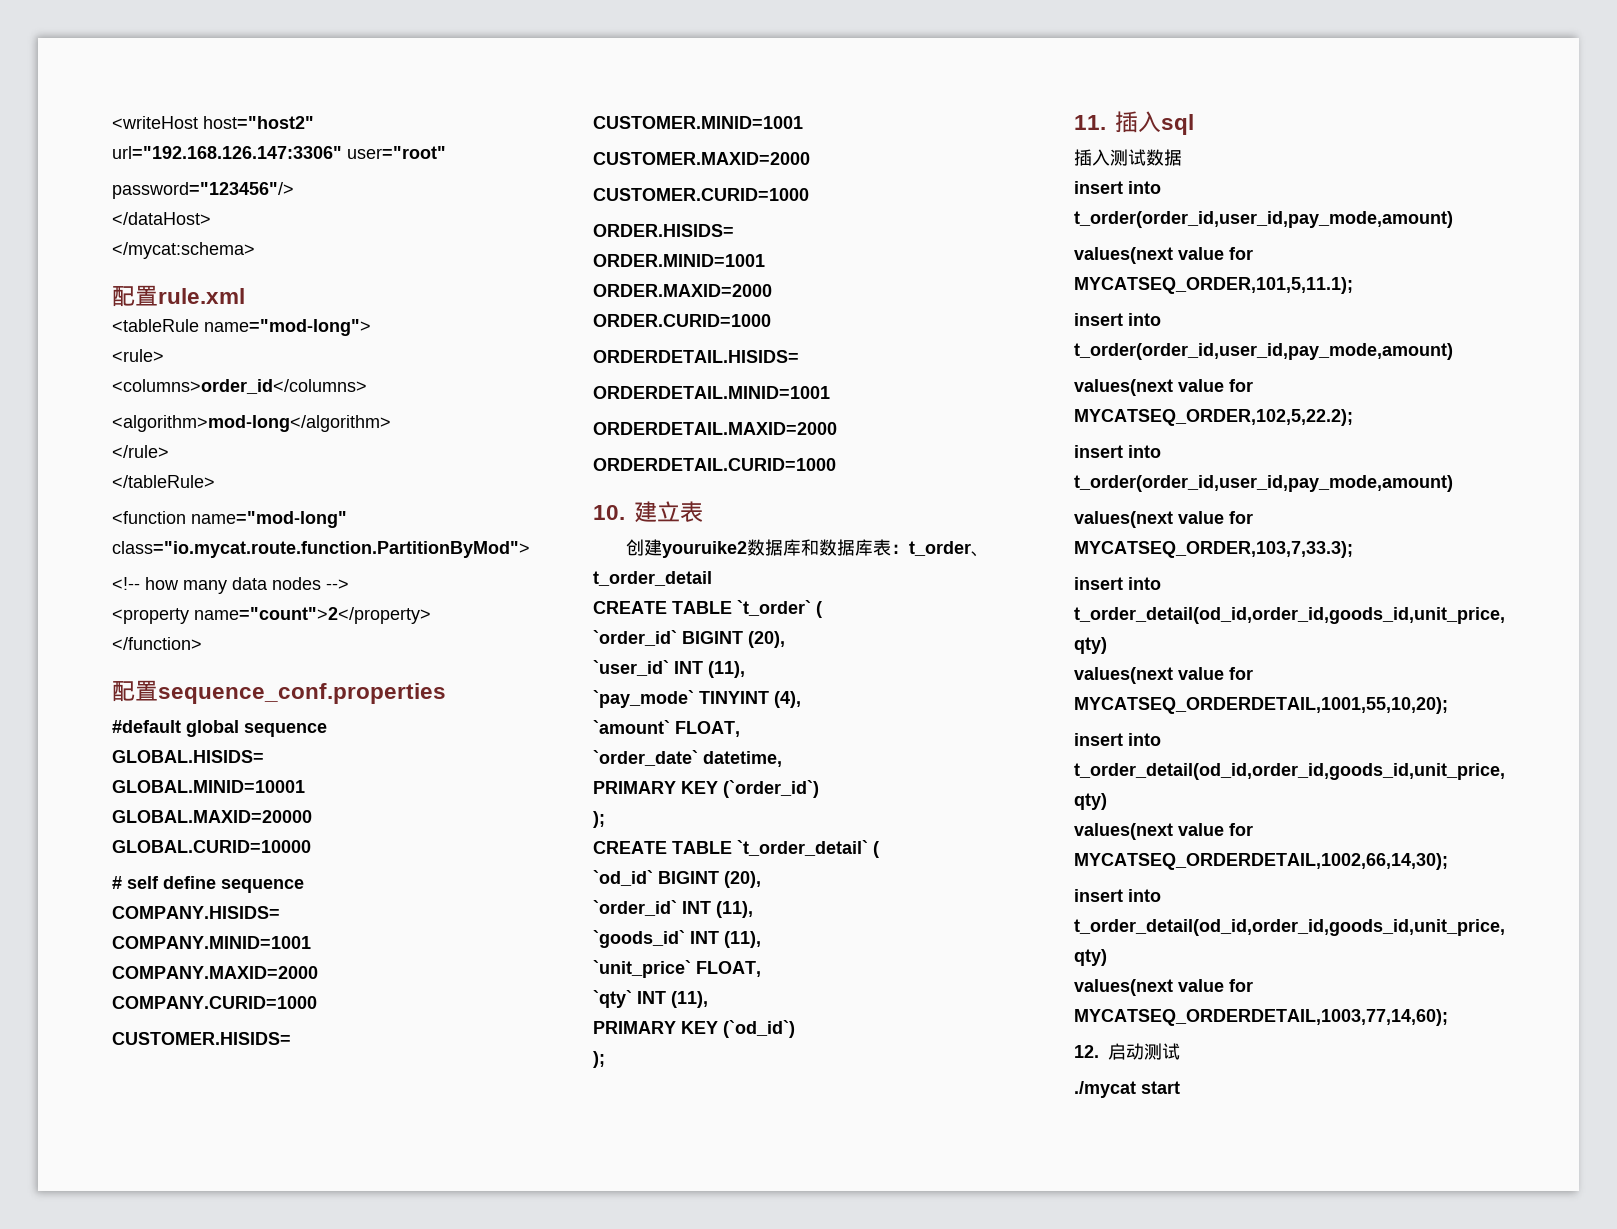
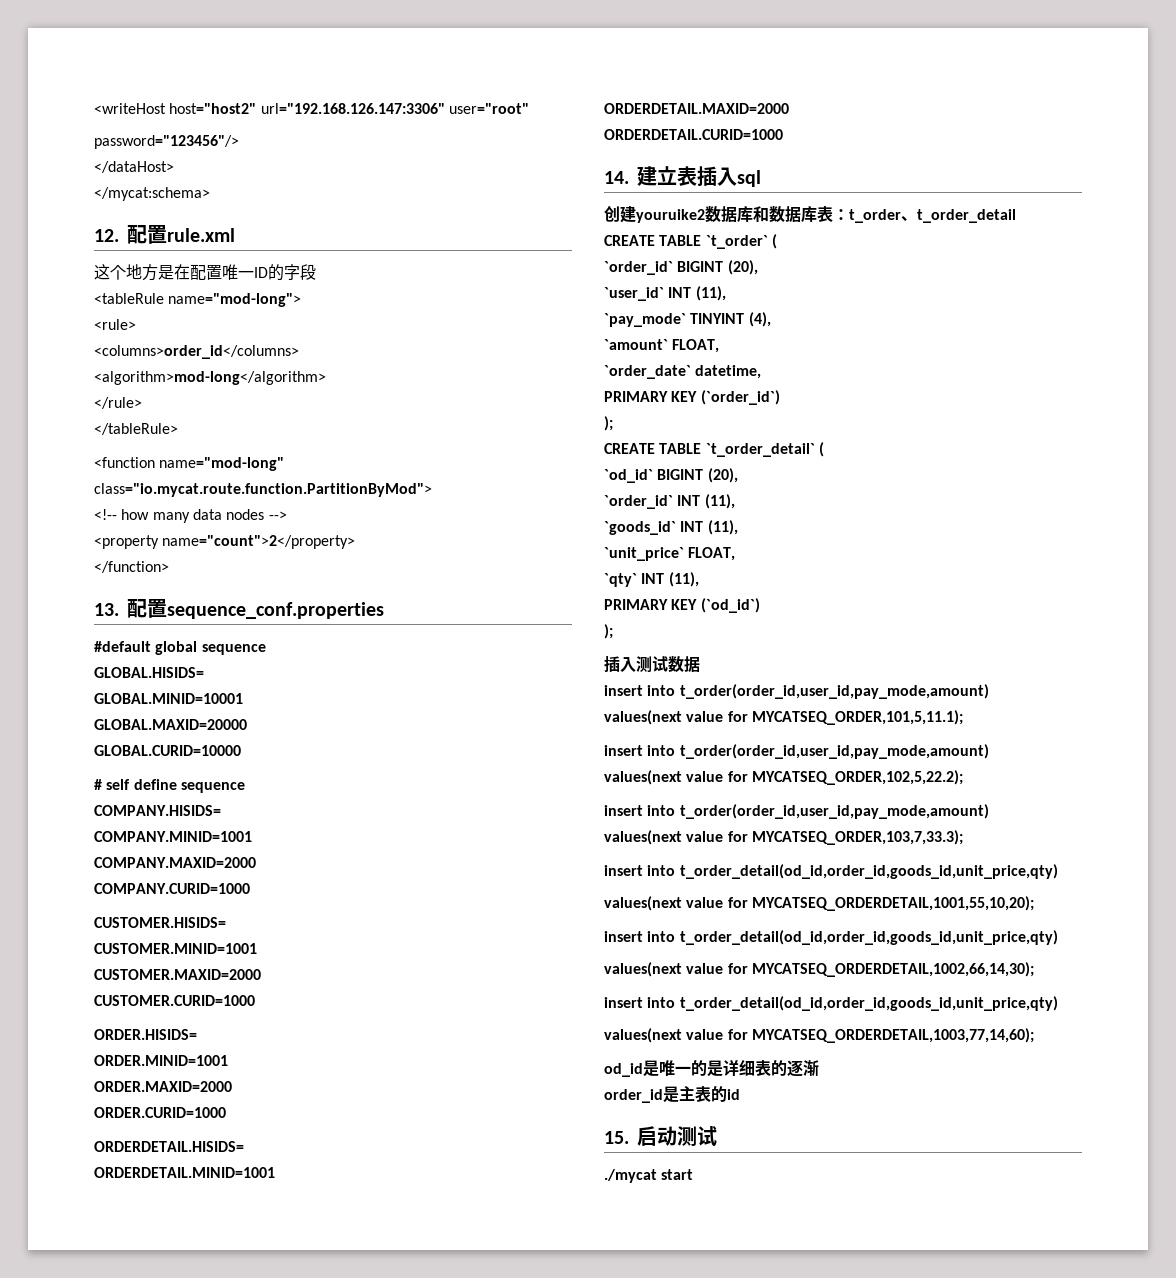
(255, 250) none -> [94,229,119,242] 12.
(245, 296) none -> [94,264,316,281] // 这个地方是在配置唯一ID的字段
(202, 643) none -> [94,603,119,616] 13.
[593,505,625,520] 10. -> [604,171,629,184] 14.
(703, 511) none -> [697,166,761,187] 插入sql
[1074,111,1194,135] // 11.插入sql -> (613, 631) none
[1074,1045,1099,1058] 12. -> [604,1059,819,1077] [604,1085,740,1103] [604,1131,629,1144] od_id是唯一的是详细表的逐渐 // order_id是主表的id // 15.

